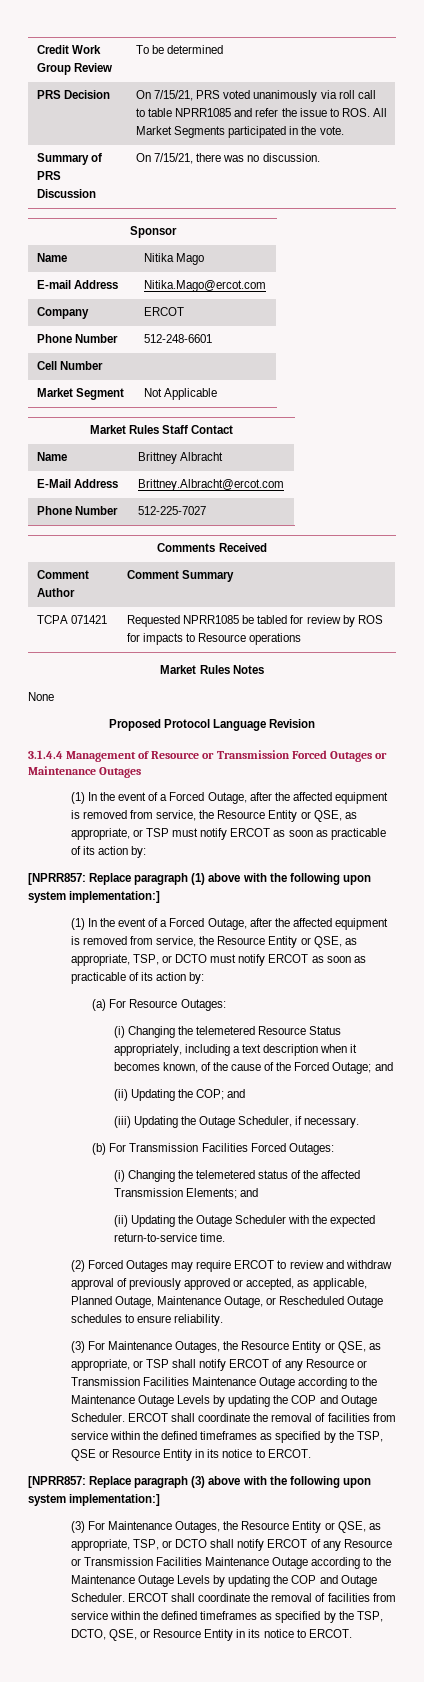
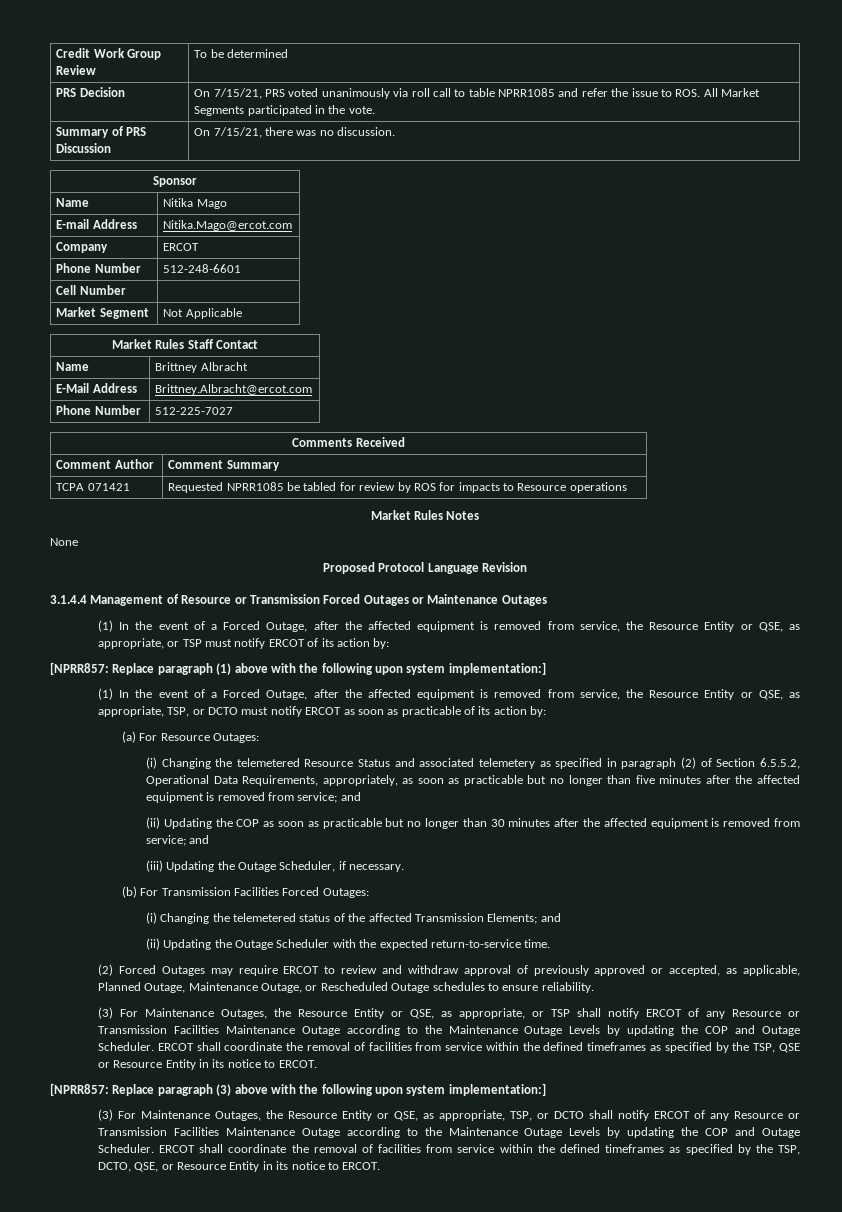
[273,828,386,840] as soon as practicable -> (305, 643) none
[113,1044,358,1056] [113,1062,393,1074] [113,1089,224,1101] appropriately, including a text description when it becomes known, of the cause of the Forced Outage; and // (ii) Updating the COP; -> [394,757,801,769] [145,775,800,786] [145,792,361,803] [145,817,801,829] [145,835,186,846] and associated telemetery as specified in paragraph (2) of Section 6.5.5.2, Operational Data Requirements, appropriately, as soon as practicable but no longer than five minutes after the affected equipment is removed from service; and // (ii) Updating the COP as soon as practicable but no longer than 30 minutes after the affected equipment is removed from service;

